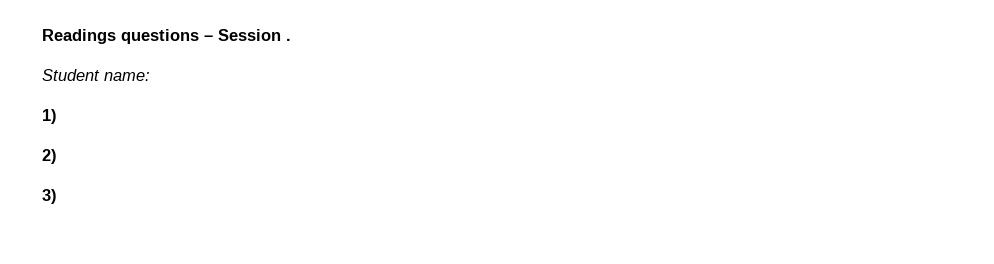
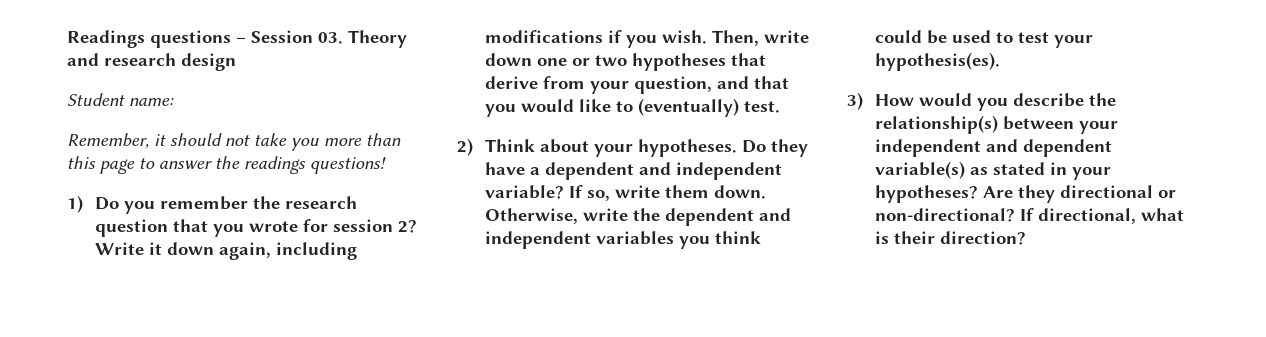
[286,38,291,41] [42,69,150,81] [42,109,57,124] [42,149,57,164] [42,189,57,204] . // Student name: // 1) // 2) // 3) -> [318,30,407,48] [67,53,236,71] [67,93,174,106] [67,133,401,151] [67,156,386,174] [67,195,357,214] [94,219,417,237] [94,242,357,260] [484,30,809,48] [484,53,766,71] [484,76,789,94] [484,98,780,117] [457,138,808,157] [484,162,782,180] [484,185,766,201] [484,208,791,226] [484,231,761,249] [874,30,1093,48] [874,52,1000,71] [847,92,1116,111] [874,115,1118,134] [874,139,1112,157] [874,161,1111,180] [874,185,1176,203] [874,208,1184,224] [874,231,1026,245] 03. Theory and research design // Student name: // Remember, it should not take you more than this page to answer the readings questions! // 1) Do you remember the research question that you wrote for session 2? Write it down again, including modifications if you wish. Then, write down one or two hypotheses that derive from your question, and that you would like to (eventually) test. // 2) Think about your hypotheses. Do they have a dependent and independent variable? If so, write them down. Otherwise, write the dependent and independent variables you think could be used to test your hypothesis(es). // 3) How would you describe the relationship(s) between your independent and dependent variable(s) as stated in your hypotheses? Are they directional or non-directional? If directional, what is their direction?

